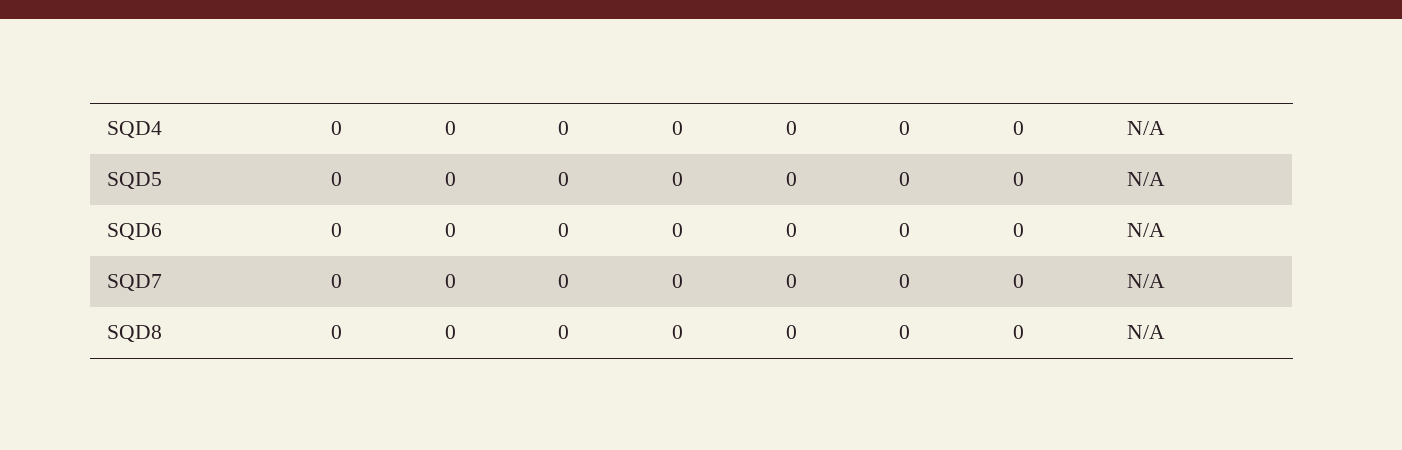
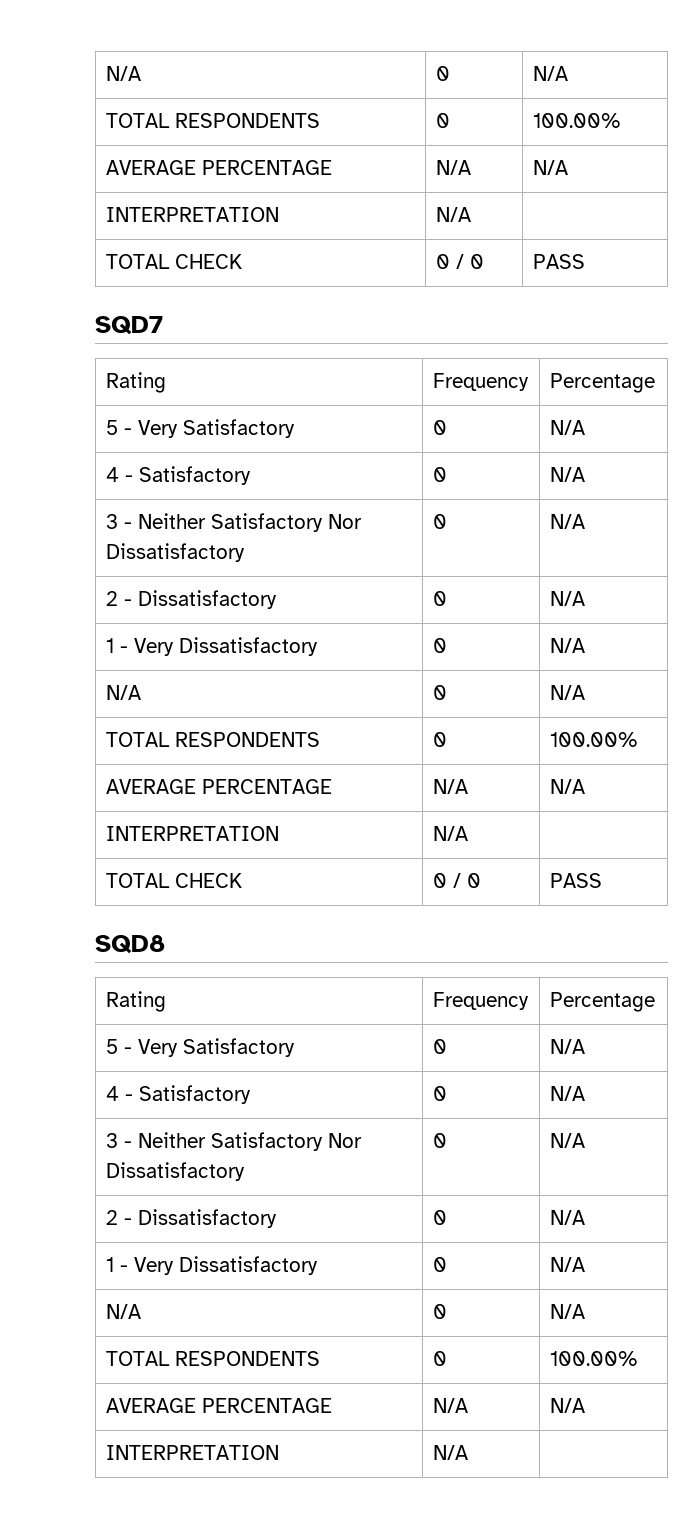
[106,121,162,138] [330,121,342,135] [444,121,456,135] [557,121,569,135] [671,121,683,135] [785,121,797,135] [898,121,910,135] [1012,121,1024,135] [1126,121,1165,135] [106,172,162,189] [330,172,342,186] [444,172,456,186] [557,172,569,186] [671,172,683,186] [785,172,797,186] [898,172,910,186] [1012,172,1024,186] [1126,172,1165,186] [106,223,162,240] [330,223,342,237] [444,223,456,237] [557,223,569,237] [671,223,683,237] [785,223,797,237] [898,223,910,237] [1012,223,1024,237] [1126,223,1165,237] [106,274,162,291] [330,274,342,288] [444,274,456,288] [557,274,569,288] [671,274,683,288] [785,274,797,288] [898,274,910,288] [1012,274,1024,288] [1126,274,1165,288] [106,325,162,342] [330,325,342,339] [444,325,456,339] [557,325,569,339] [671,325,683,339] [785,325,797,339] [898,325,910,339] [1012,325,1024,339] [1126,325,1165,339] SQD4 | 0 | 0 | 0 | 0 | 0 | 0 | 0 | N/A // SQD5 | 0 | 0 | 0 | 0 | 0 | 0 | 0 | N/A // SQD6 | 0 | 0 | 0 | 0 | 0 | 0 | 0 | N/A // SQD7 | 0 | 0 | 0 | 0 | 0 | 0 | 0 | N/A // SQD8 | 0 | 0 | 0 | 0 | 0 | 0 | 0 | N/A -> [105,66,141,81] [435,66,450,81] [532,66,568,81] [105,113,320,128] [435,113,450,128] [532,113,620,128] [105,160,332,175] [435,160,471,175] [532,160,568,175] [105,207,279,222] [435,207,471,222] [105,254,242,269] [435,254,484,269] [532,254,585,269] [95,316,163,335] [105,372,166,393] [432,373,529,391] [549,373,655,393] [105,419,295,438] [432,420,447,435] [549,420,585,435] [105,466,251,485] [432,467,447,482] [549,467,585,482] [105,513,362,532] [105,543,245,562] [432,514,447,529] [549,514,585,529] [105,590,277,609] [432,591,447,606] [549,591,585,606] [105,637,318,656] [432,638,447,653] [549,638,585,653] [105,685,141,700] [432,685,447,700] [549,685,585,700] [105,732,320,747] [432,732,447,747] [549,732,637,747] [105,779,332,794] [432,779,468,794] [549,779,585,794] [105,826,279,841] [432,826,468,841] [105,873,242,888] [432,873,481,888] [549,873,602,888] [95,935,165,954] [105,991,166,1012] [432,992,529,1010] [549,992,655,1012] [105,1038,295,1057] [432,1039,447,1054] [549,1039,585,1054] [105,1085,251,1104] [432,1086,447,1101] [549,1086,585,1101] [105,1132,362,1151] [105,1162,245,1181] [432,1133,447,1148] [549,1133,585,1148] [105,1209,277,1228] [432,1210,447,1225] [549,1210,585,1225] [105,1256,318,1275] [432,1257,447,1272] [549,1257,585,1272] [105,1304,141,1319] [432,1304,447,1319] [549,1304,585,1319] [105,1351,320,1366] [432,1351,447,1366] [549,1351,637,1366] [105,1398,332,1413] [432,1398,468,1413] [549,1398,585,1413] [105,1445,279,1460] [432,1445,468,1460] N/A | 0 | N/A // TOTAL RESPONDENTS | 0 | 100.00% // AVERAGE PERCENTAGE | N/A | N/A // INTERPRETATION | N/A | // TOTAL CHECK | 0 / 0 | PASS // SQD7 // Rating | Frequency | Percentage // 5 - Very Satisfactory | 0 | N/A // 4 - Satisfactory | 0 | N/A // 3 - Neither Satisfactory Nor Dissatisfactory | 0 | N/A // 2 - Dissatisfactory | 0 | N/A // 1 - Very Dissatisfactory | 0 | N/A // N/A | 0 | N/A // TOTAL RESPONDENTS | 0 | 100.00% // AVERAGE PERCENTAGE | N/A | N/A // INTERPRETATION | N/A | // TOTAL CHECK | 0 / 0 | PASS // SQD8 // Rating | Frequency | Percentage // 5 - Very Satisfactory | 0 | N/A // 4 - Satisfactory | 0 | N/A // 3 - Neither Satisfactory Nor Dissatisfactory | 0 | N/A // 2 - Dissatisfactory | 0 | N/A // 1 - Very Dissatisfactory | 0 | N/A // N/A | 0 | N/A // TOTAL RESPONDENTS | 0 | 100.00% // AVERAGE PERCENTAGE | N/A | N/A // INTERPRETATION | N/A |

